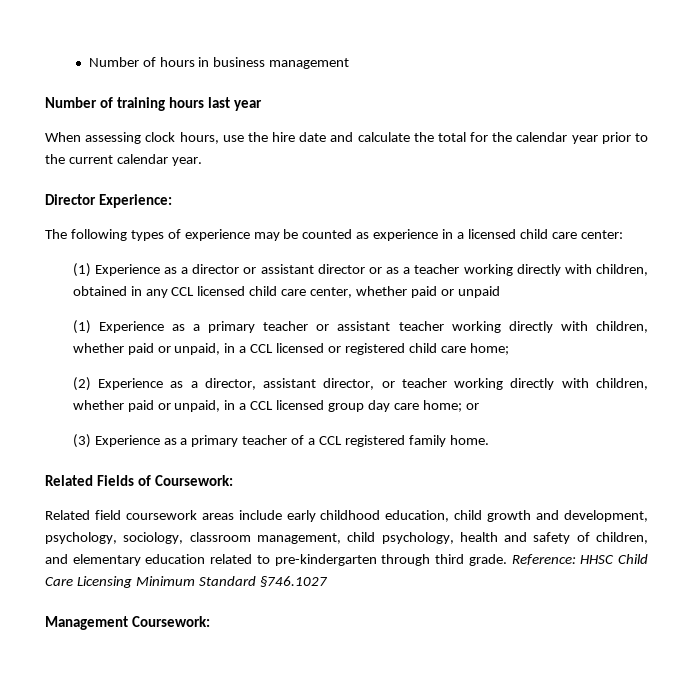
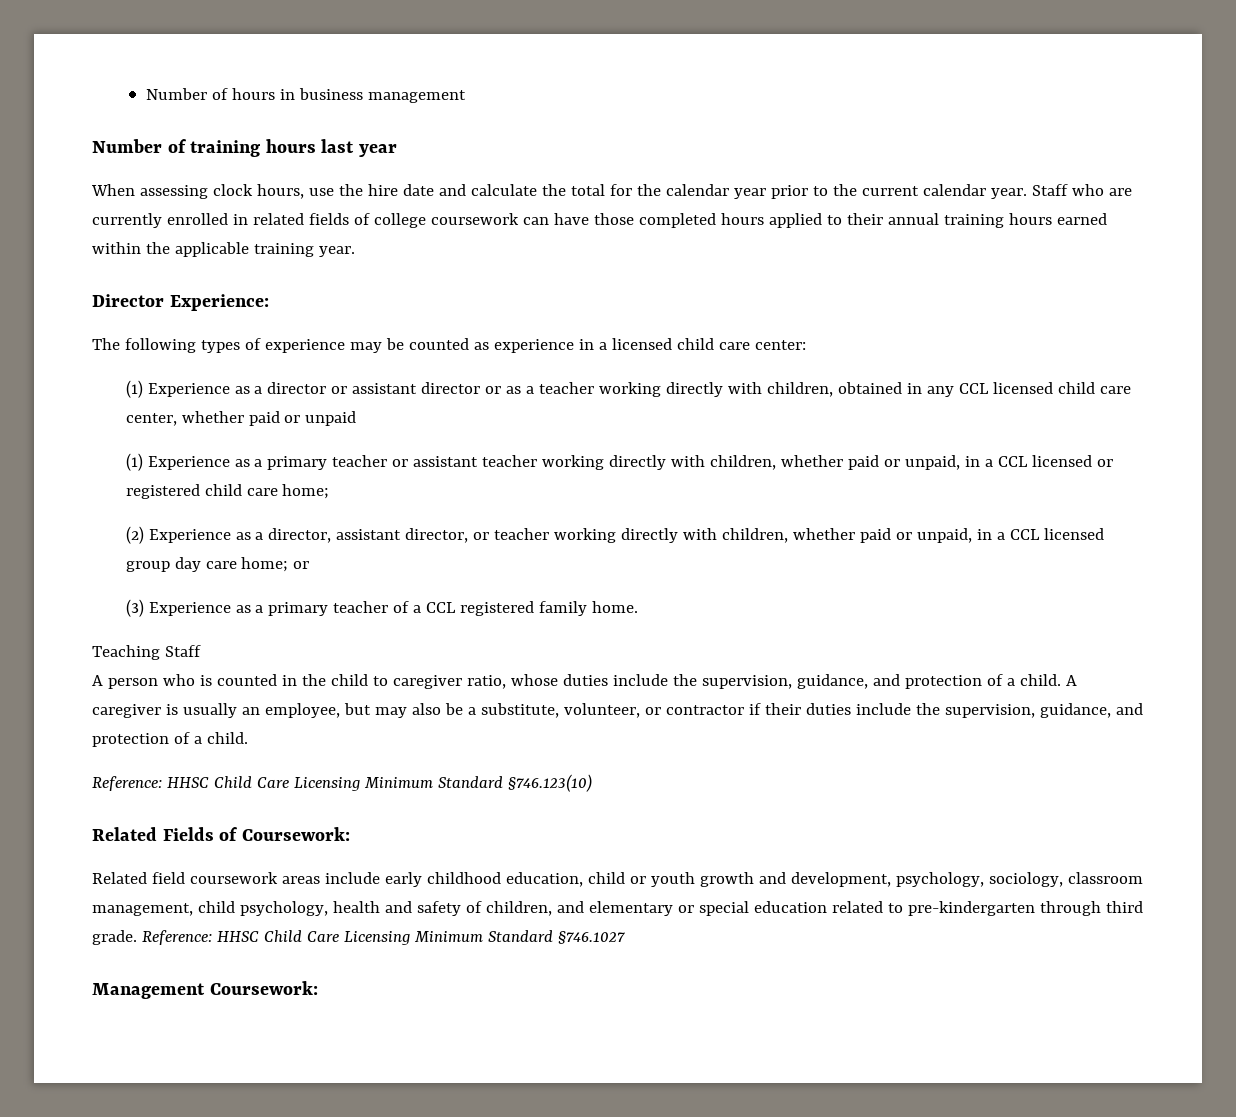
(202, 161) none -> [1031,184,1132,196] [92,213,1107,228] [92,242,355,257] Staff who are currently enrolled in related fields of college coursework can have those completed hours applied to their annual training hours earned within the applicable training year.
(489, 440) none -> [92,645,201,660] [92,674,1077,689] [92,703,1143,718] [92,732,248,747] [92,774,592,792] // Teaching Staff // A person who is counted in the child to caregiver ratio, whose duties include the supervision, guidance, and protection of a child. A caregiver is usually an employee, but may also be a substitute, volunteer, or contractor if their duties include the supervision, guidance, and protection of a child. // Reference: HHSC Child Care Licensing Minimum Standard §746.123(10)
(483, 515) none -> [629,872,695,887] or youth
(141, 560) none -> [677,901,749,916] or special

